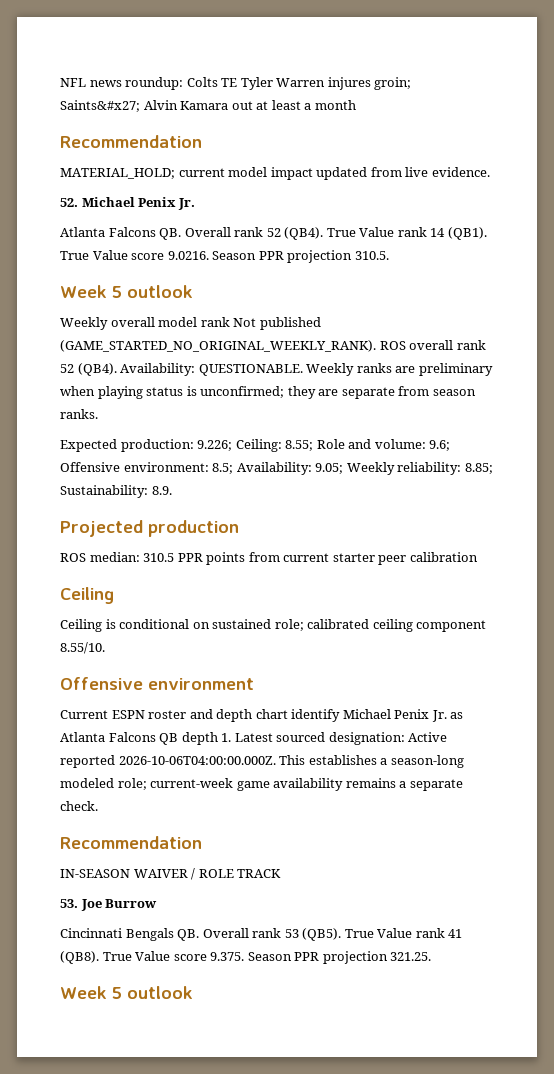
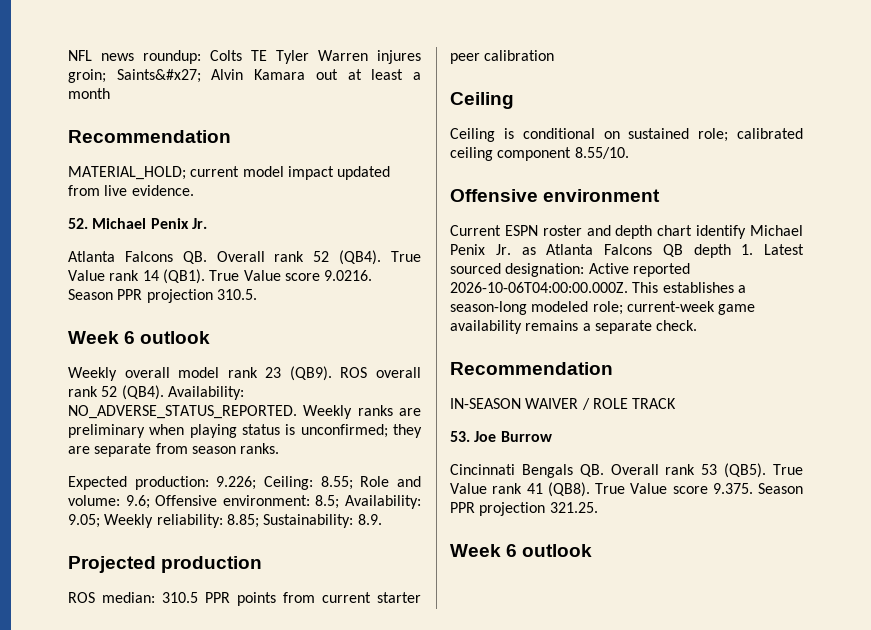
[111,286,122,298] 5 -> [124,331,136,344] 6
[233,317,321,330] [60,340,376,352] Not published (GAME_STARTED_NO_ORIGINAL_WEEKLY_RANK). -> [265,366,332,381] 23 (QB9).
[198,364,303,376] QUESTIONABLE. -> [68,405,297,419] NO_ADVERSE_STATUS_REPORTED.
[111,987,122,999] 5 -> [506,544,518,557] 6

